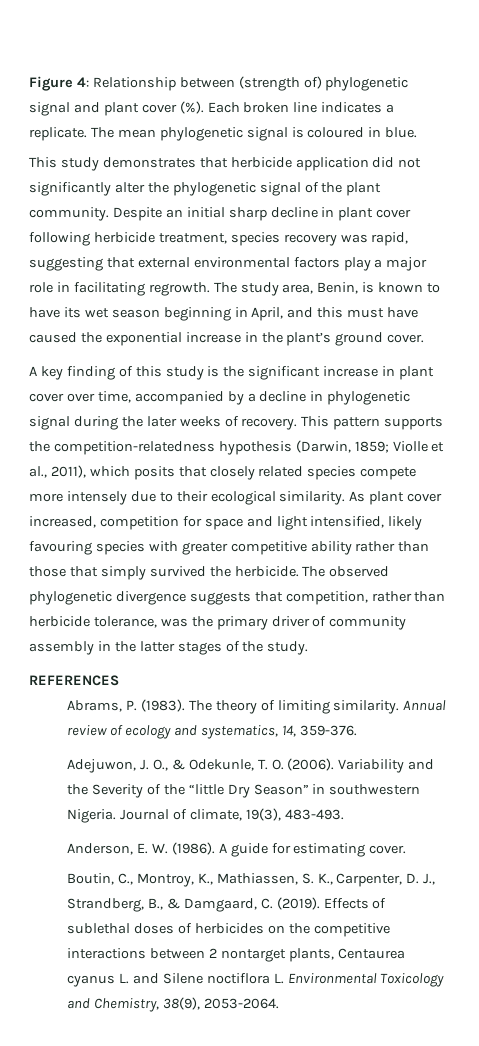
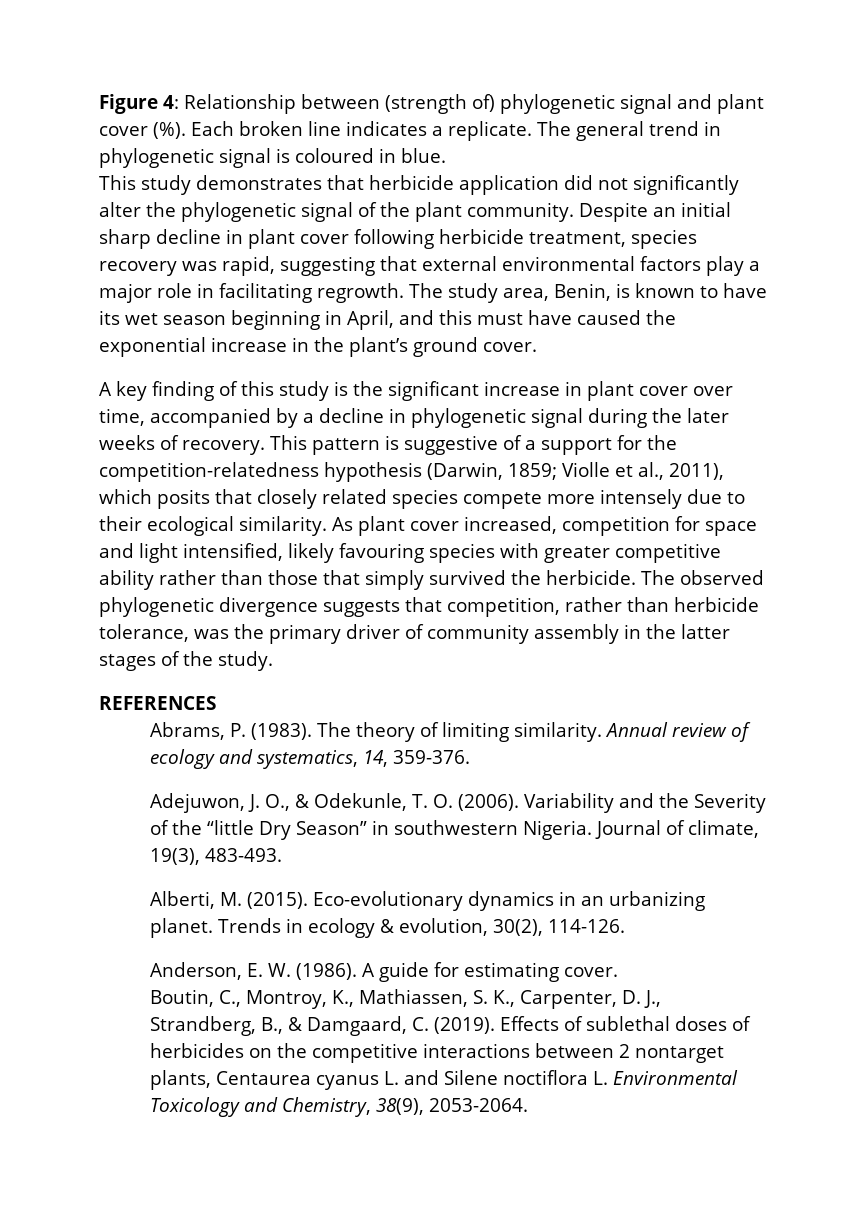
[117,129,156,138] mean -> [576,121,721,141] general trend in
[384,417,444,430] supports -> [384,435,642,455] is suggestive of a support for
(344, 814) none -> [149,891,705,911] [149,918,625,938] // Alberti, M. (2015). Eco-evolutionary dynamics in an urbanizing planet. Trends in ecology & evolution, 30(2), 114-126.

